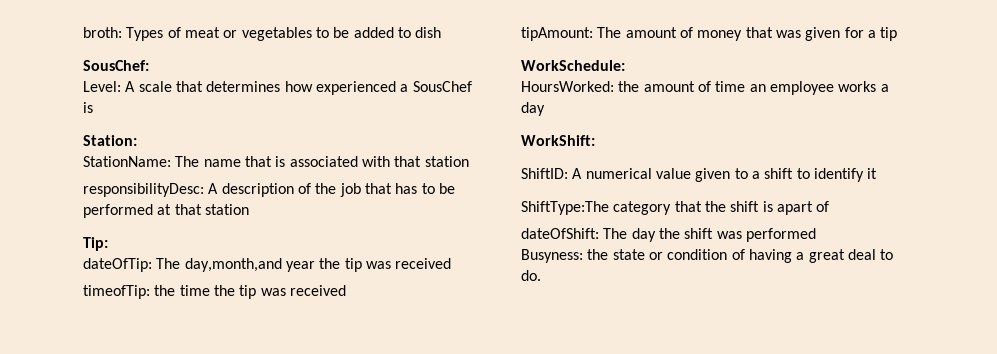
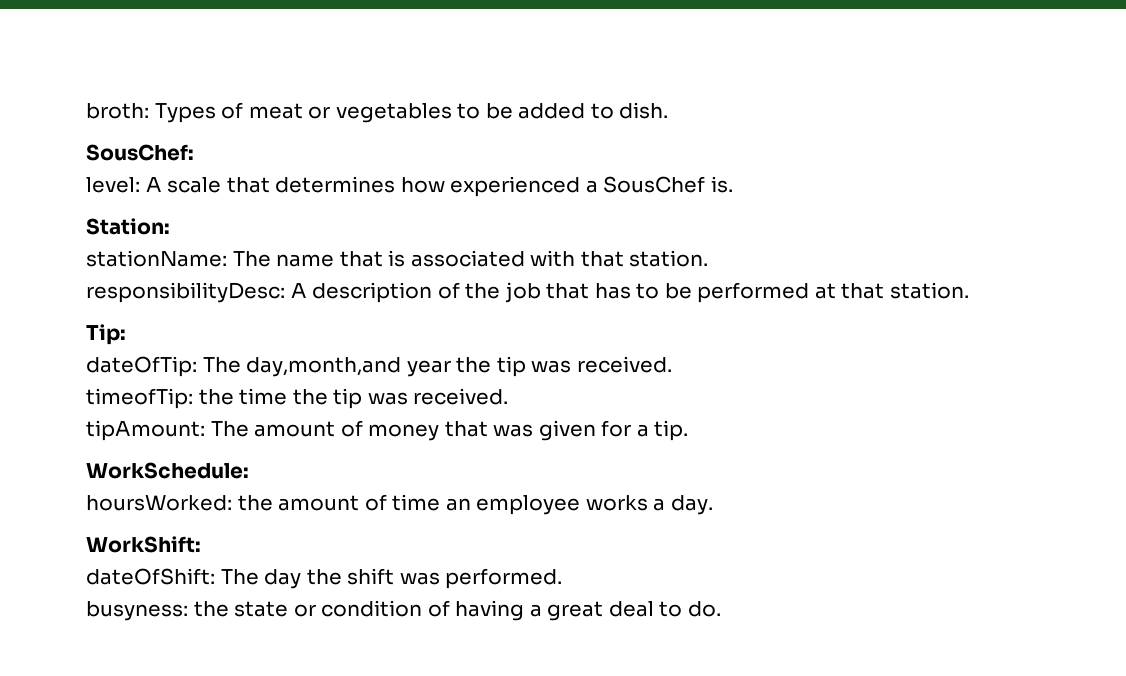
[415,27,442,38] dish -> [619,102,669,119] dish.
[83,81,121,92] Level: -> [86,177,140,193] level:
[83,102,93,113] is -> [710,176,733,193] is.
[83,156,171,167] StationName: -> [86,250,227,267] stationName:
[424,156,469,167] station -> [629,250,709,267] station.
[204,204,249,215] station -> [889,282,969,299] station.
[395,258,452,269] received -> [576,356,672,373] received.
[289,285,346,296] received -> [413,388,509,405] received.
[880,27,898,41] tip -> [654,420,689,441] tip.
[521,81,614,92] HoursWorked: -> [86,495,232,511] hoursWorked:
[521,102,545,116] day -> [670,495,713,515] day.
[521,168,878,182] [521,201,830,215] // ShiftID: A numerical value given to a shift to identify it // ShiftType:The category that the shift is apart of -> (201, 544) none
[745,228,816,242] [521,249,583,263] performed // Busyness: -> [445,568,563,589] [86,601,188,621] performed. // busyness:

